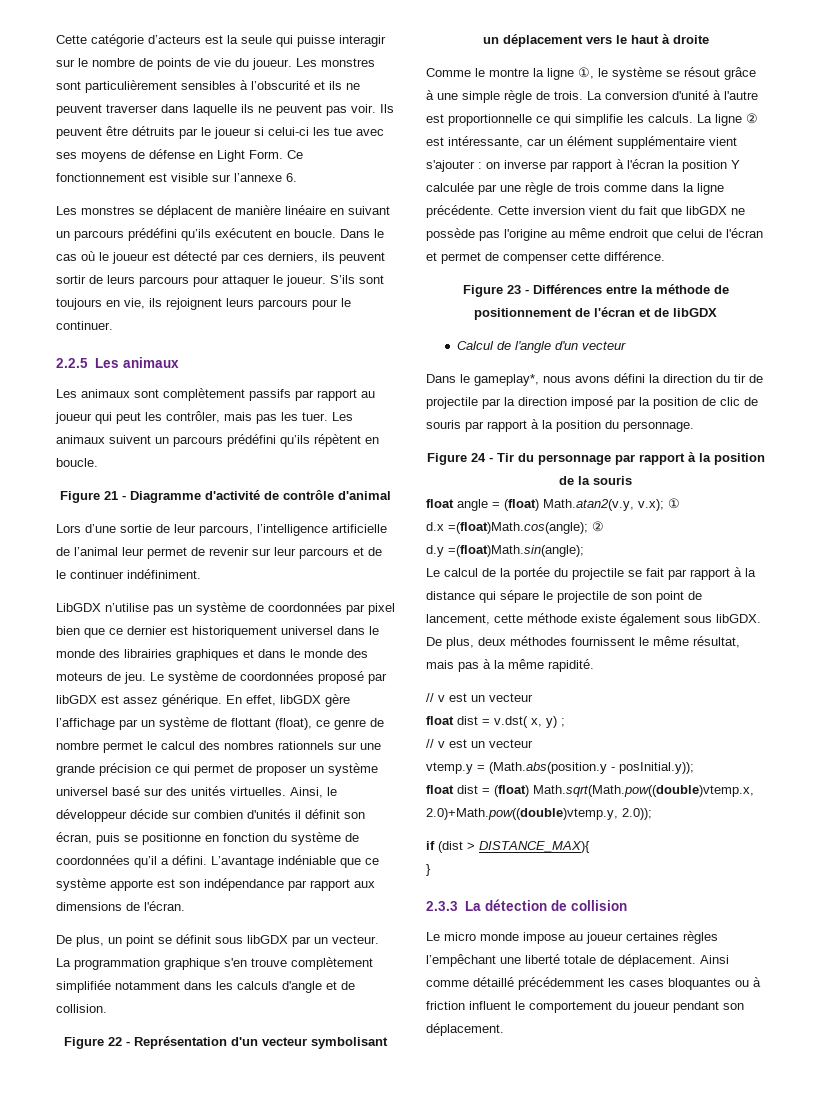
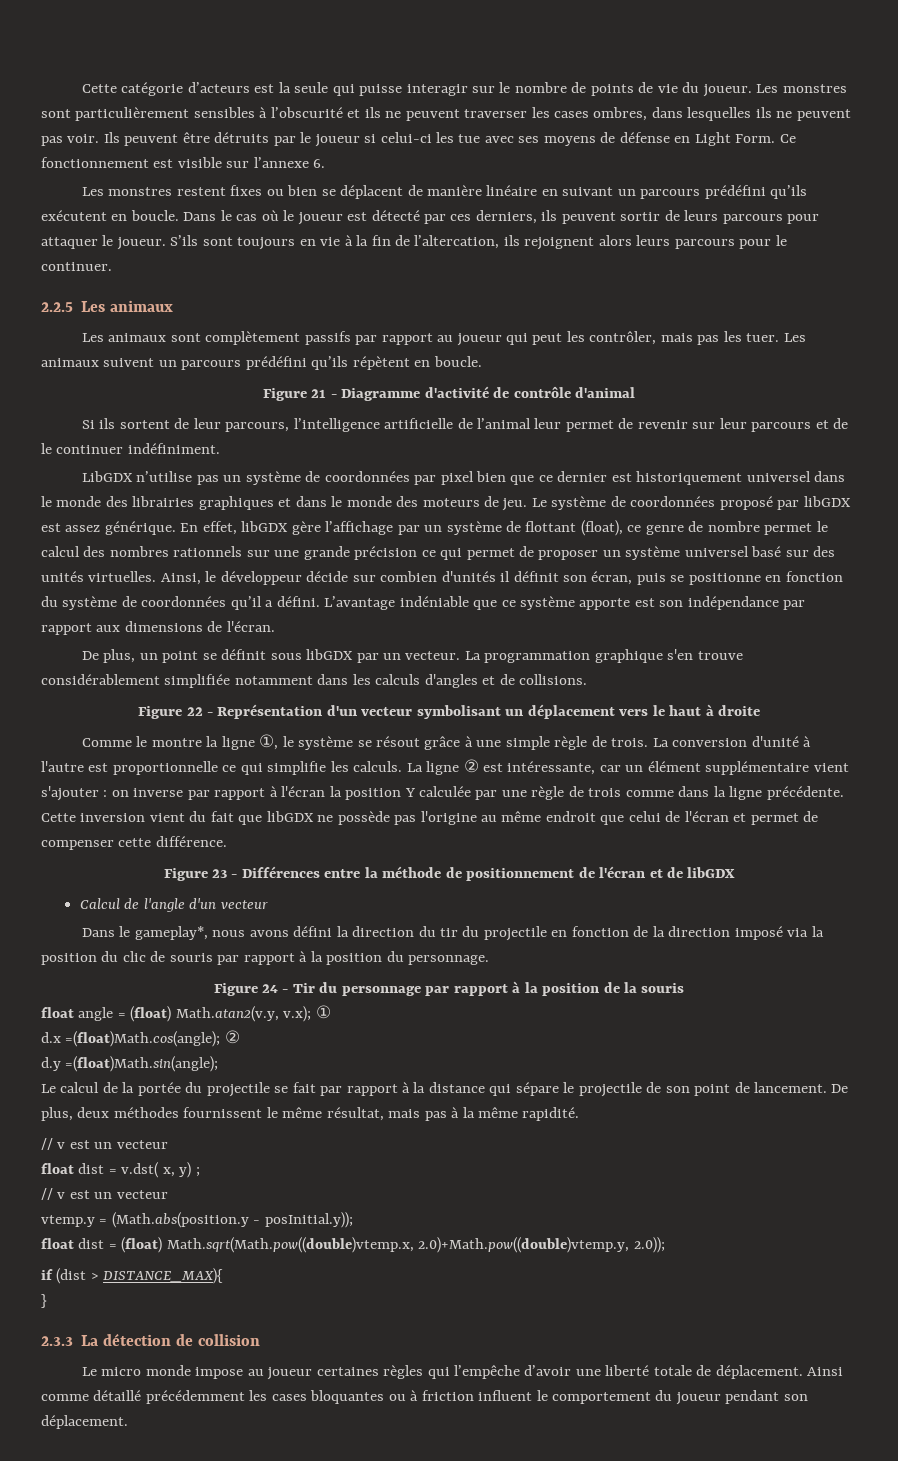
[161,104,237,116] dans laquelle -> [531,107,752,121] les cases ombres, dans lesquelles
(135, 210) none -> [176,185,318,196] restent fixes ou bien
[124,298,145,309] vie, -> [320,235,500,249] vie à la fin de l’altercation,
(222, 304) none -> [598,235,632,246] alors
[56,524,152,533] Lors d’une sortie -> [81,418,170,429] Si ils sortent
[291,957,373,970] complètement -> [41,674,160,685] considérablement
[282,981,355,993] [56,1004,107,1013] d'angle et de collision. -> [424,674,588,688] d'angles et de collisions.
[749,374,763,383] [426,397,501,409] de projectile par -> [462,926,649,941] du projectile en fonction de
[617,397,716,409] par la position de -> [787,926,824,937] [41,951,119,965] via la position du
[426,613,761,626] lancement, cette méthode existe également sous libGDX. -> [754,1082,828,1093] lancement.
[426,954,496,967] l’empêchant -> [427,1365,572,1379] qui l’empêche d’avoir

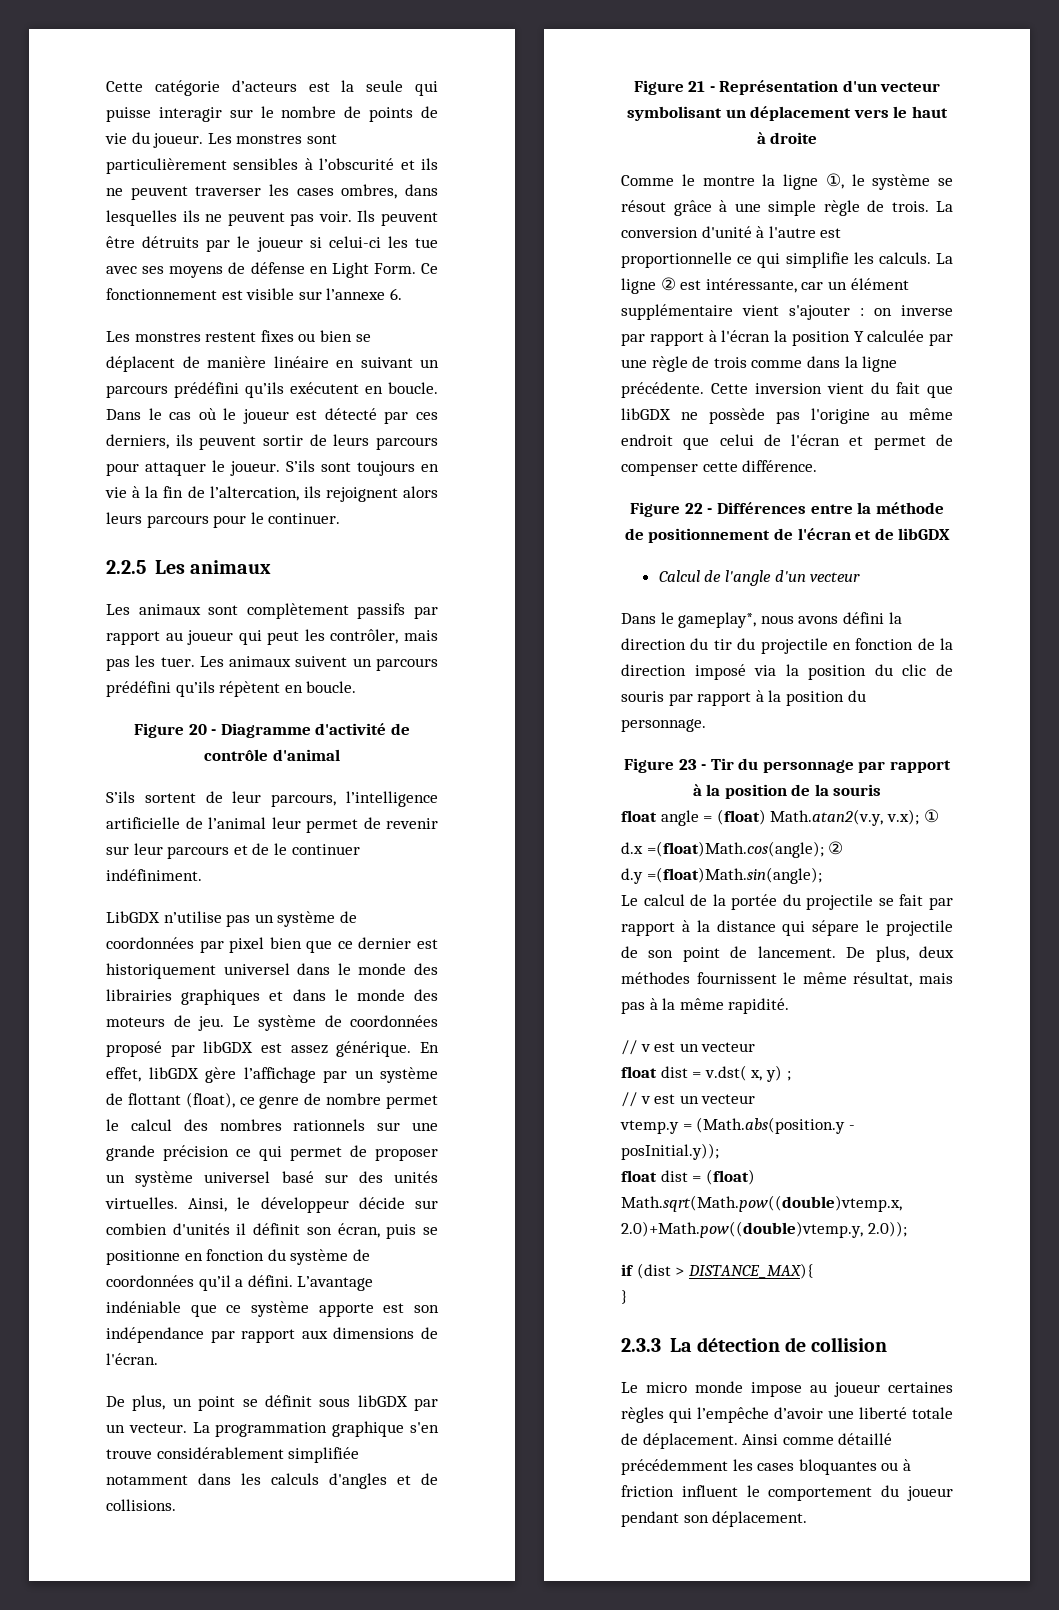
[311,389,327,398] 21 -> [188,724,207,735] 20
[81,418,116,429] Si ils -> [106,791,135,803] S’ils
[186,707,203,716] 22 -> [688,81,706,92] 21
[211,869,227,878] 23 -> [684,503,703,514] 22
[261,984,278,993] 24 -> [678,759,697,770] 23

